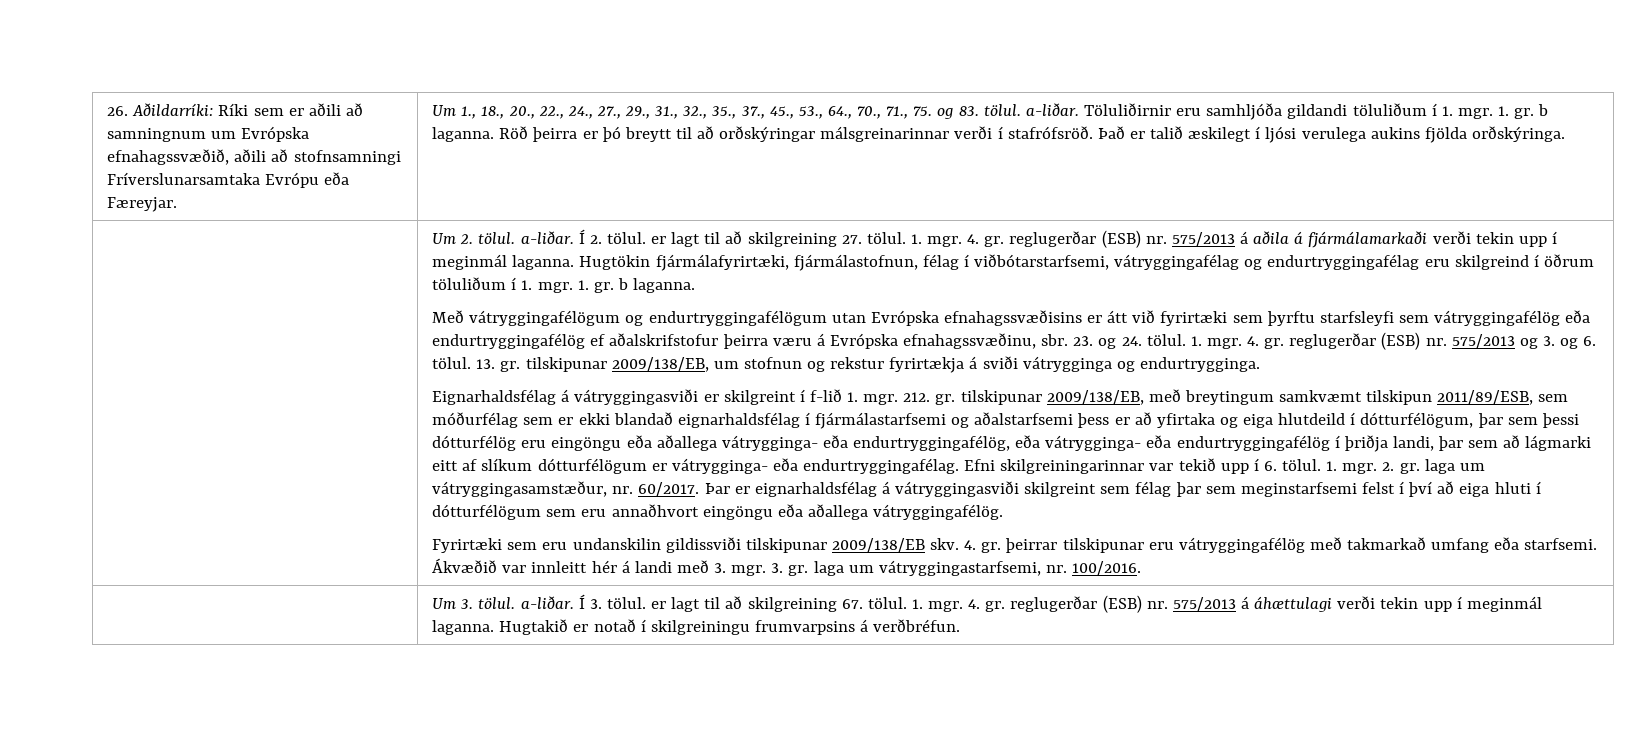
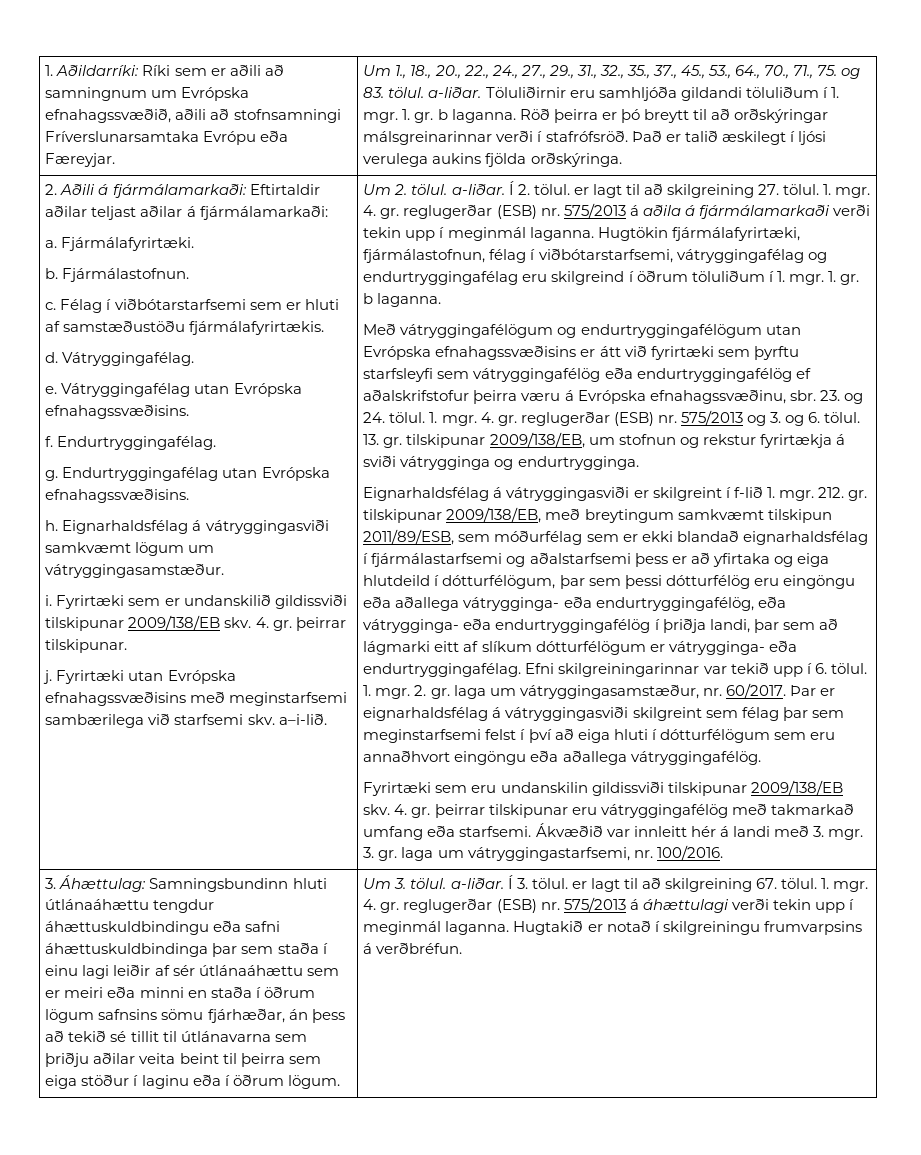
[107,106,129,116] 26. -> [45,65,54,76] 1.
(1565, 134) none -> [45,184,320,198] [45,206,328,220] [45,237,195,251] [45,268,190,282] [45,299,339,313] [45,321,325,335] [45,352,195,366] [45,383,302,397] [45,405,190,419] [45,436,217,450] [45,467,330,481] [45,489,190,503] [45,520,329,534] [45,542,215,556] [45,564,225,578] [45,595,347,609] [45,615,346,631] [45,639,128,653] [43,670,236,684] [45,692,348,706] [45,714,327,728] 2. Aðili á fjármálamarkaði: Eftirtaldir aðilar teljast aðilar á fjármálamarkaði: // a. Fjármálafyrirtæki. // b. Fjármálastofnun. // c. Félag í viðbótarstarfsemi sem er hluti af samstæðustöðu fjármálafyrirtækis. // d. Vátryggingafélag. // e. Vátryggingafélag utan Evrópska efnahagssvæðisins. // f. Endurtryggingafélag. // g. Endurtryggingafélag utan Evrópska efnahagssvæðisins. // h. Eignarhaldsfélag á vátryggingasviði samkvæmt lögum um vátryggingasamstæður. // i. Fyrirtæki sem er undanskilið gildissviði tilskipunar 2009/138/EB skv. 4. gr. þeirrar tilskipunar. // j. Fyrirtæki utan Evrópska efnahagssvæðisins með meginstarfsemi sambærilega við starfsemi skv. a–i-lið.
(1142, 568) none -> [45,875,327,892] [45,899,215,913] [45,921,281,935] [45,943,328,957] [45,965,339,979] [45,987,315,998] [45,1009,345,1023] [45,1031,307,1042] [45,1053,321,1067] [45,1075,340,1089] 3. Áhættulag: Samningsbundinn hluti útlánaáhættu tengdur áhættuskuldbindingu eða safni áhættuskuldbindinga þar sem staða í einu lagi leiðir af sér útlánaáhættu sem er meiri eða minni en staða í öðrum lögum safnsins sömu fjárhæðar, án þess að tekið sé tillit til útlánavarna sem þriðju aðilar veita beint til þeirra sem eiga stöður í laginu eða í öðrum lögum.

